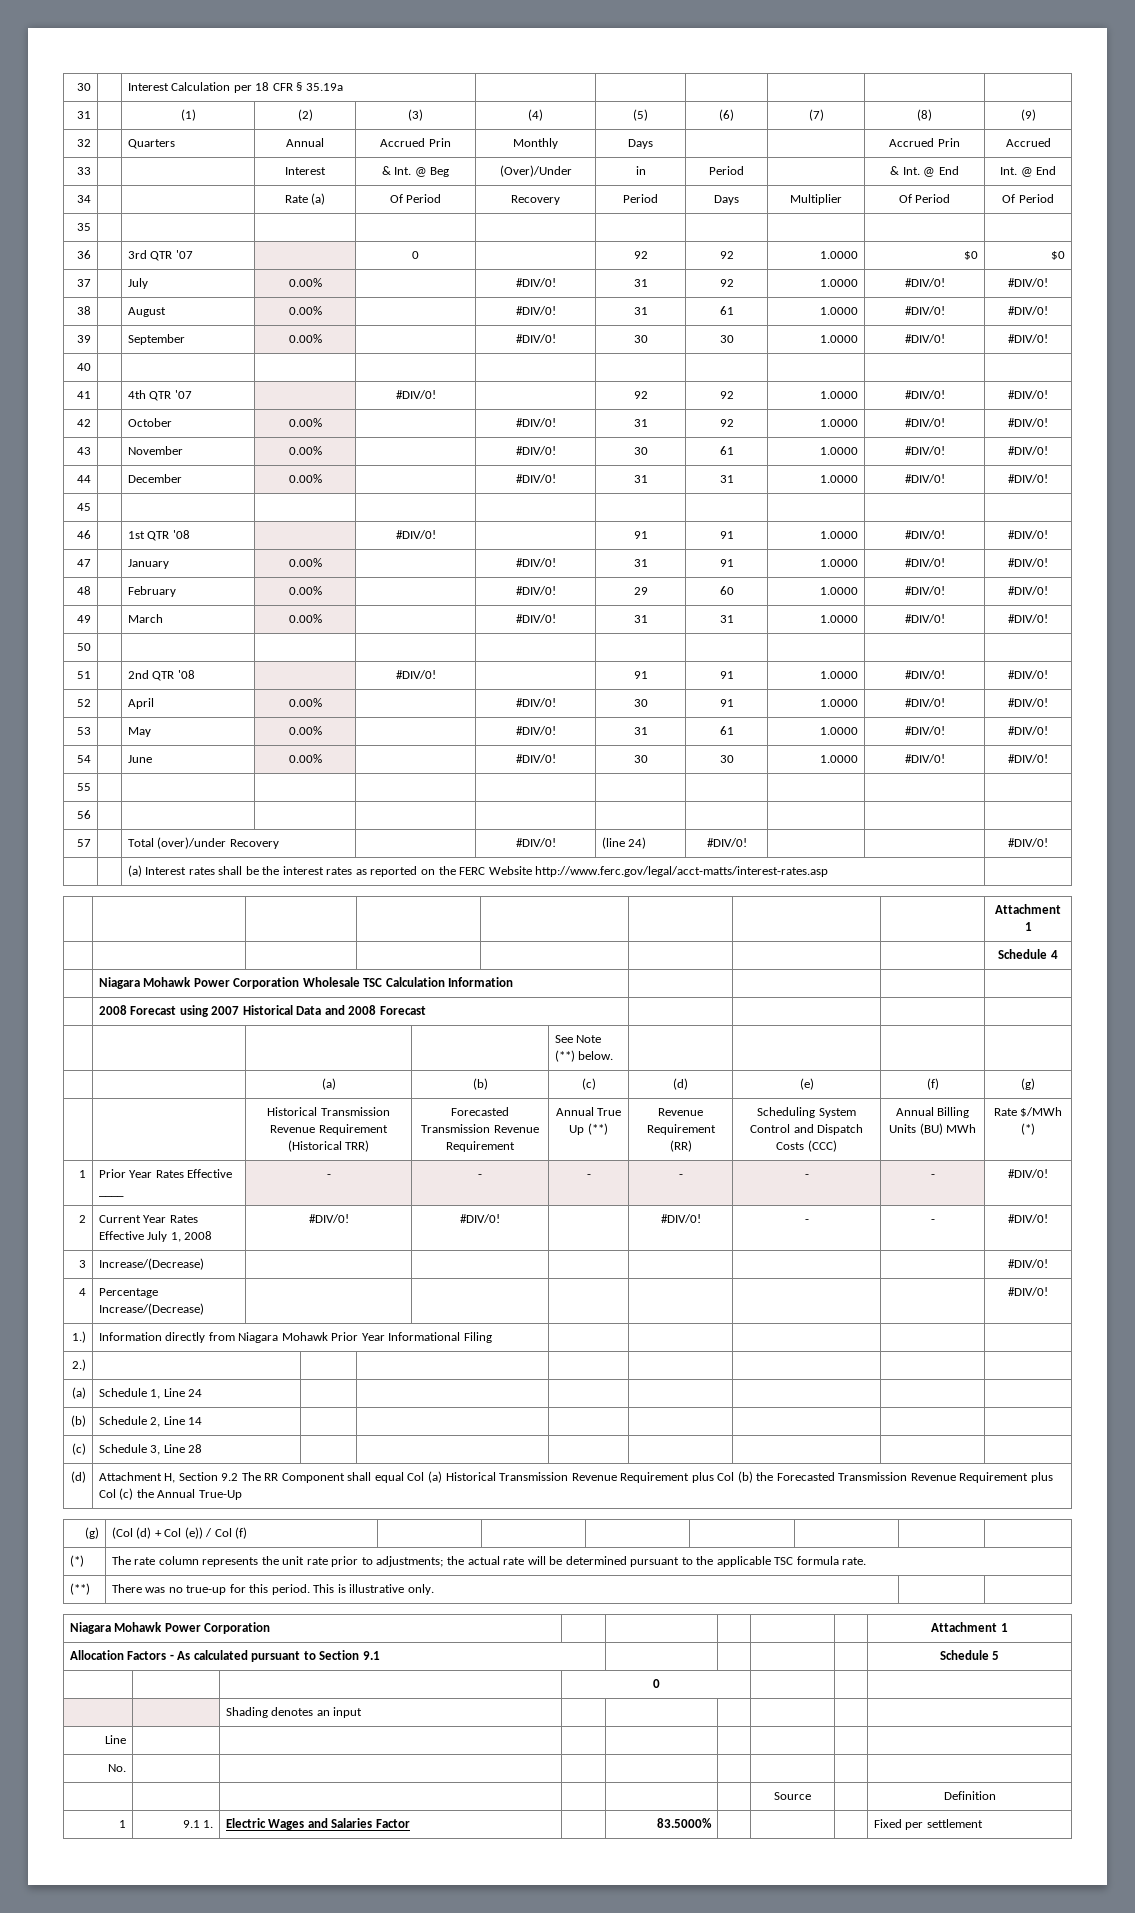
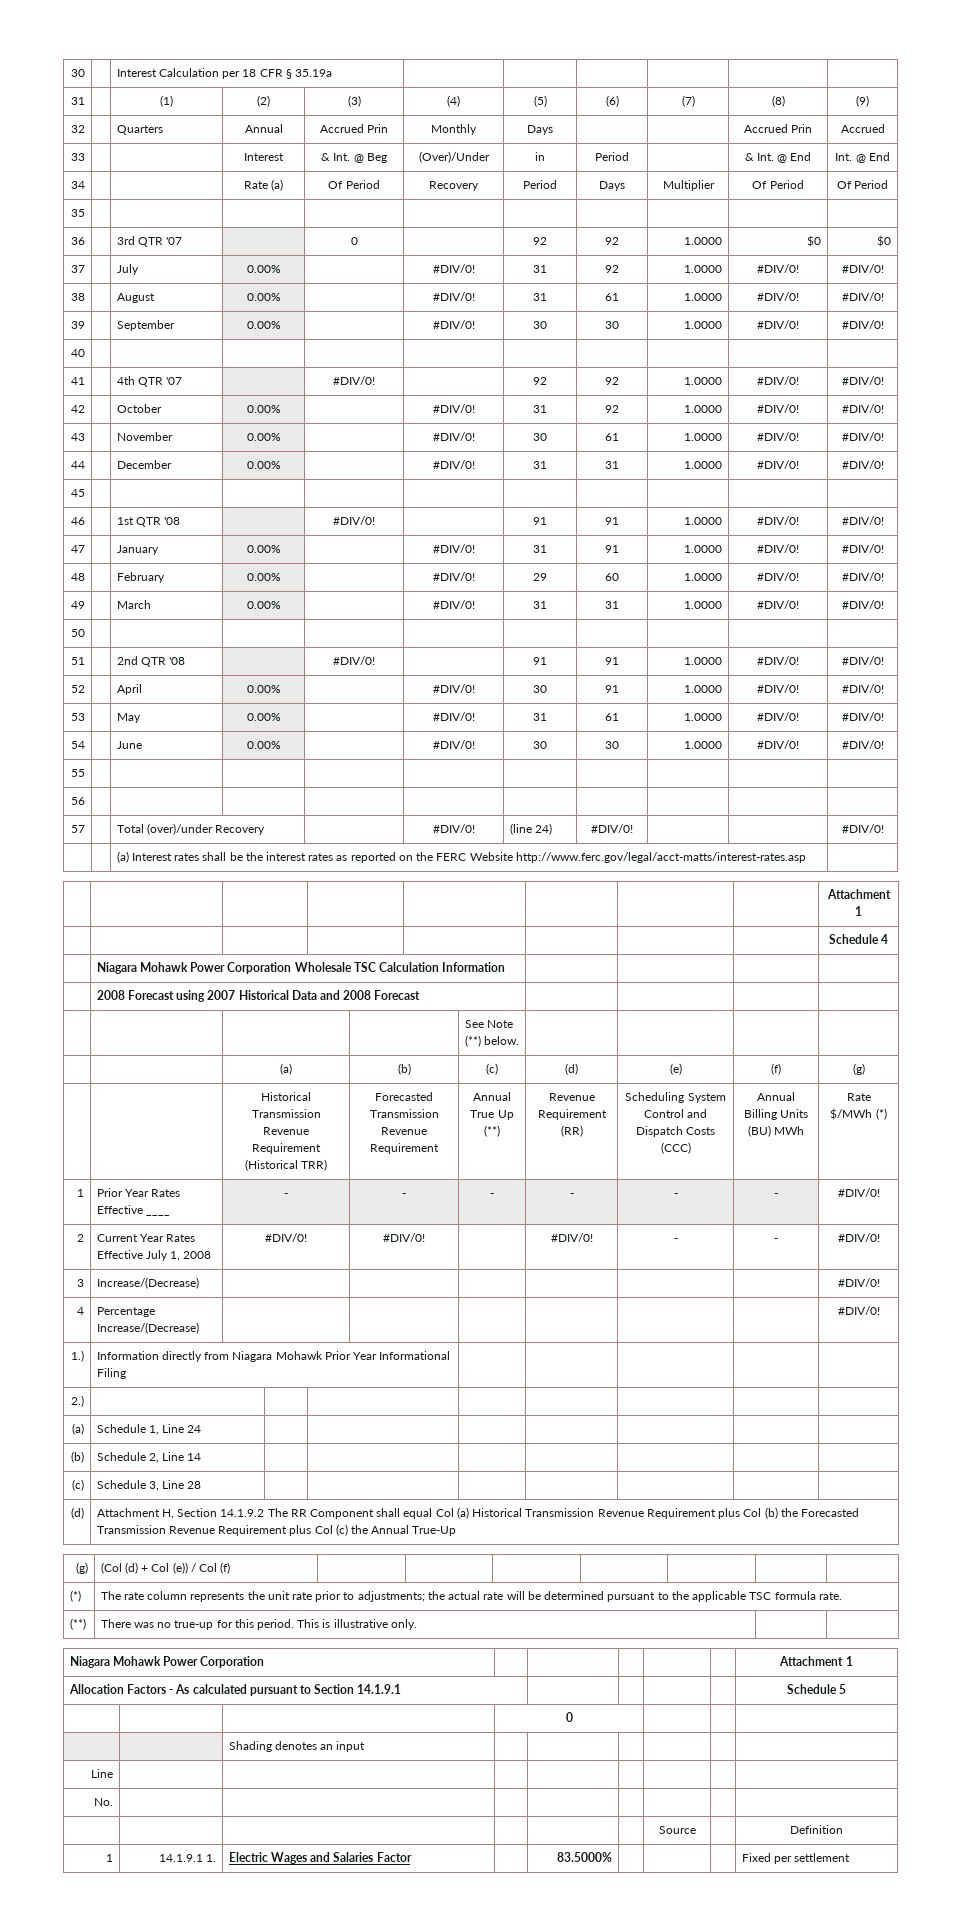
[221,1473,239,1481] 9.2 -> [220,1509,265,1517] 14.1.9.2
[362,1651,380,1660] 9.1 -> [357,1684,402,1694] 14.1.9.1
[182,1820,200,1828] 9.1 -> [159,1854,204,1862] 14.1.9.1

